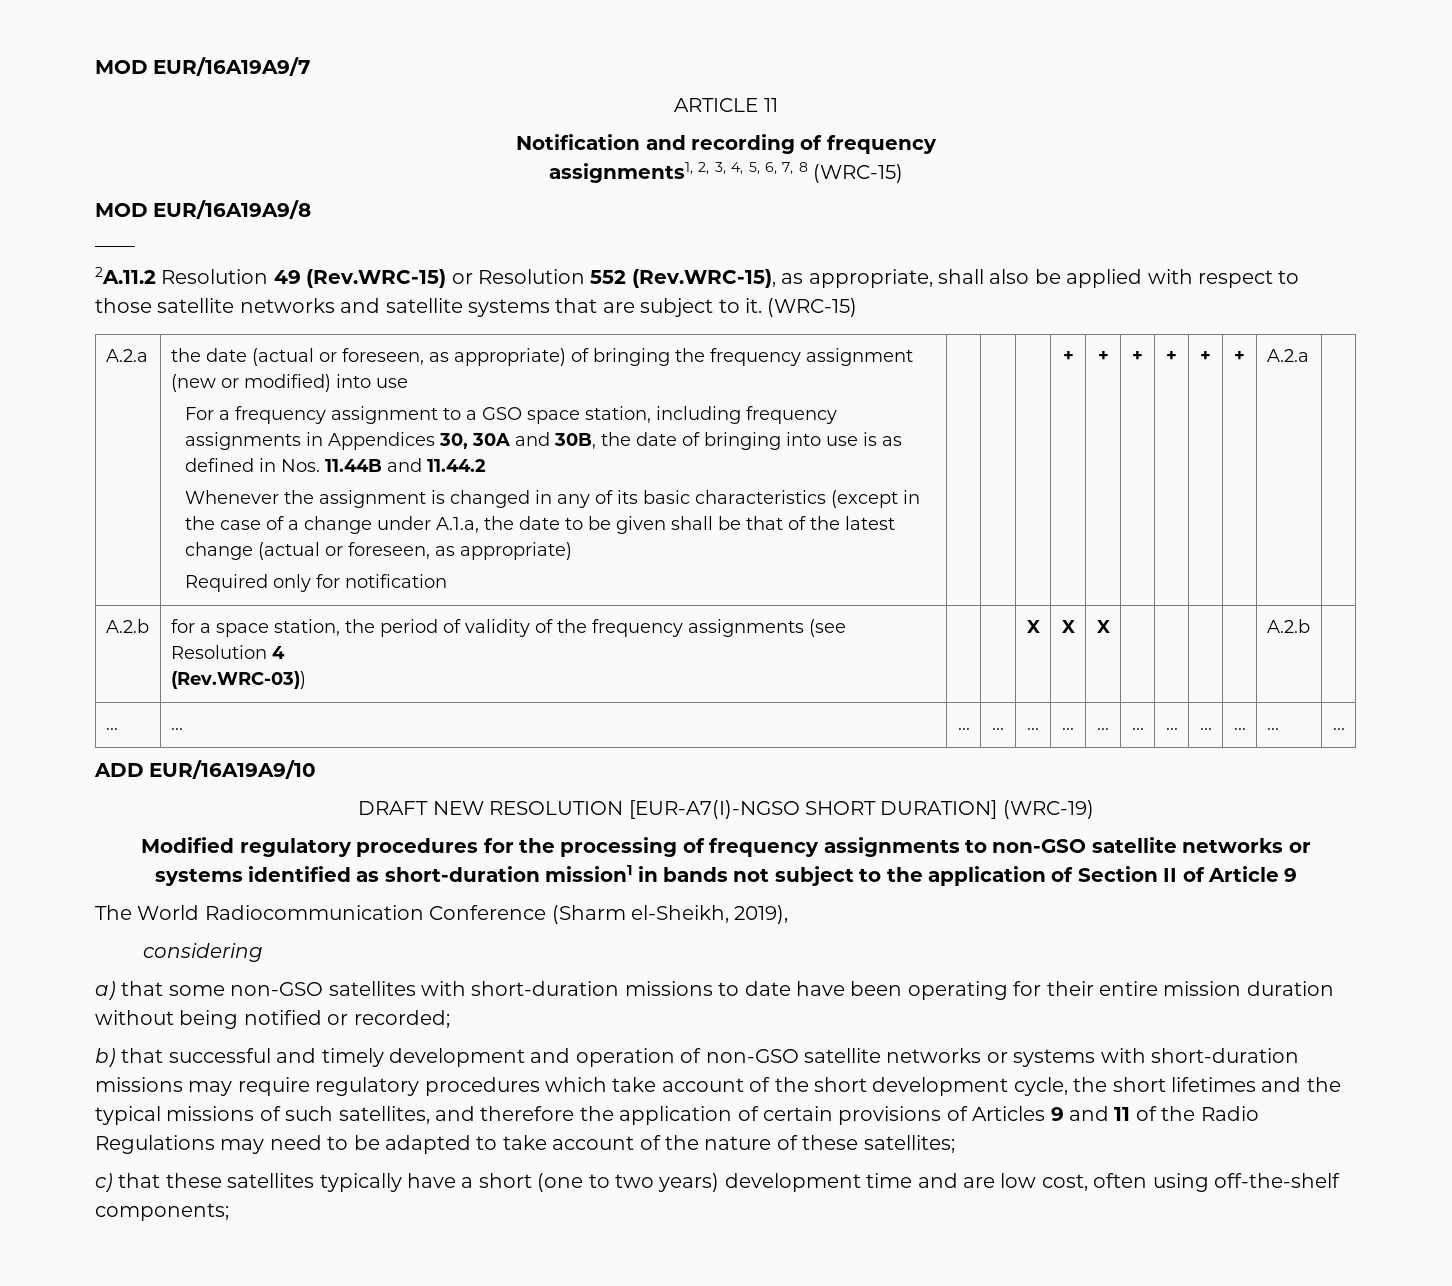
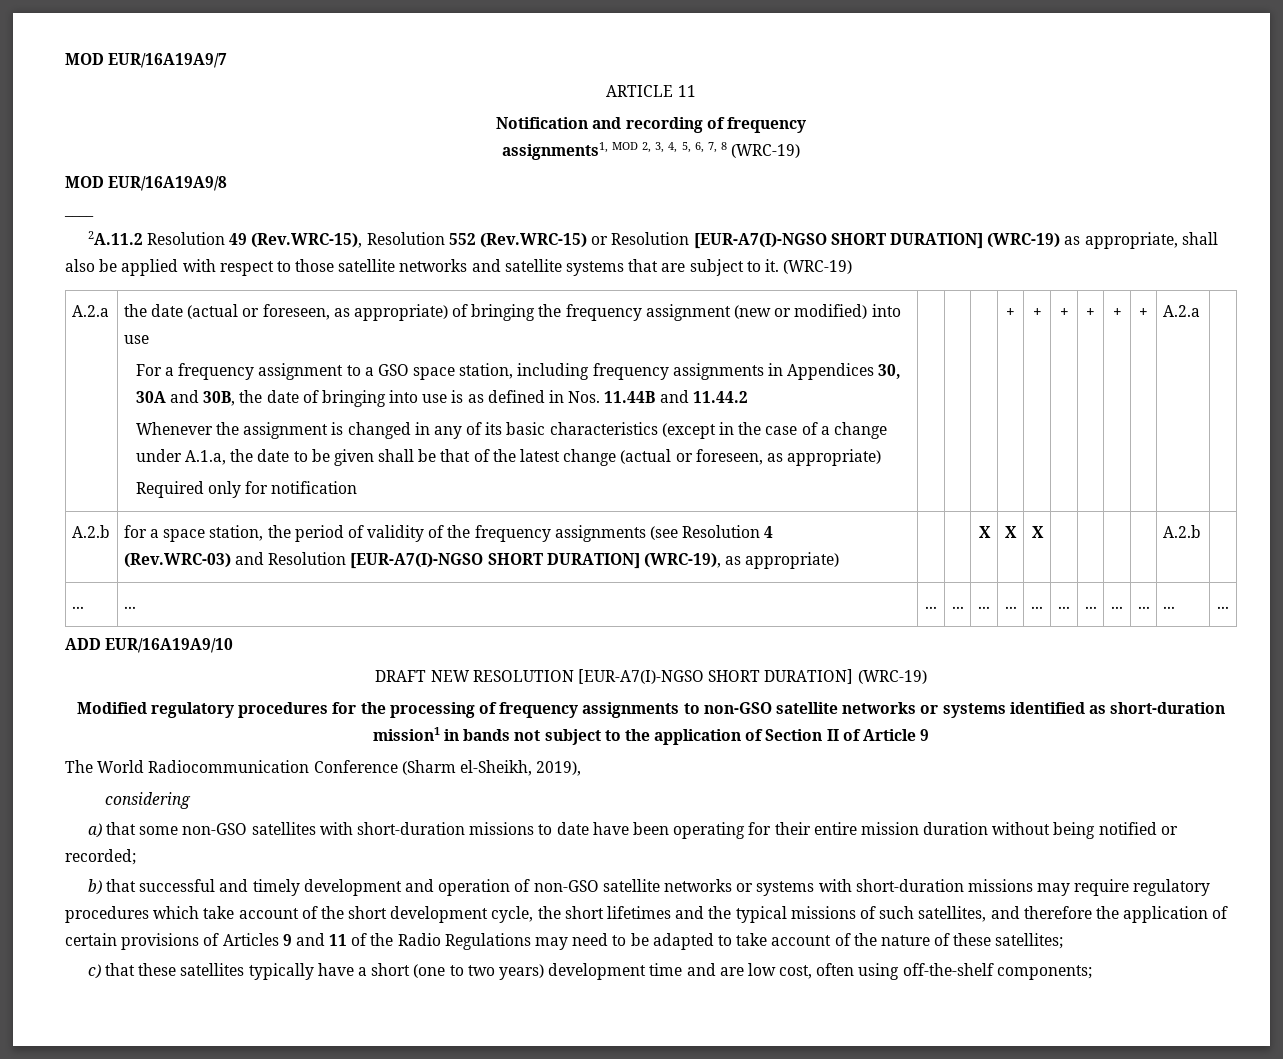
(693, 172) none -> [611,142,638,150] MOD
[813,164,904,183] (WRC-15) -> [731,144,801,158] (WRC-19)
[306,269,776,288] (Rev.WRC-15) or Resolution 552 (Rev.WRC-15), -> [251,232,1061,249] (Rev.WRC-15), Resolution 552 (Rev.WRC-15) or Resolution [EUR-A7(I)-NGSO SHORT DURATION] (WRC-19)
[767,298,858,317] (WRC-15) -> [783,260,853,274] (WRC-19)
[170,671,306,689] (Rev.WRC-03)) -> [123,552,840,569] (Rev.WRC-03) and Resolution [EUR-A7(I)-NGSO SHORT DURATION] (WRC-19), as appropriate)

